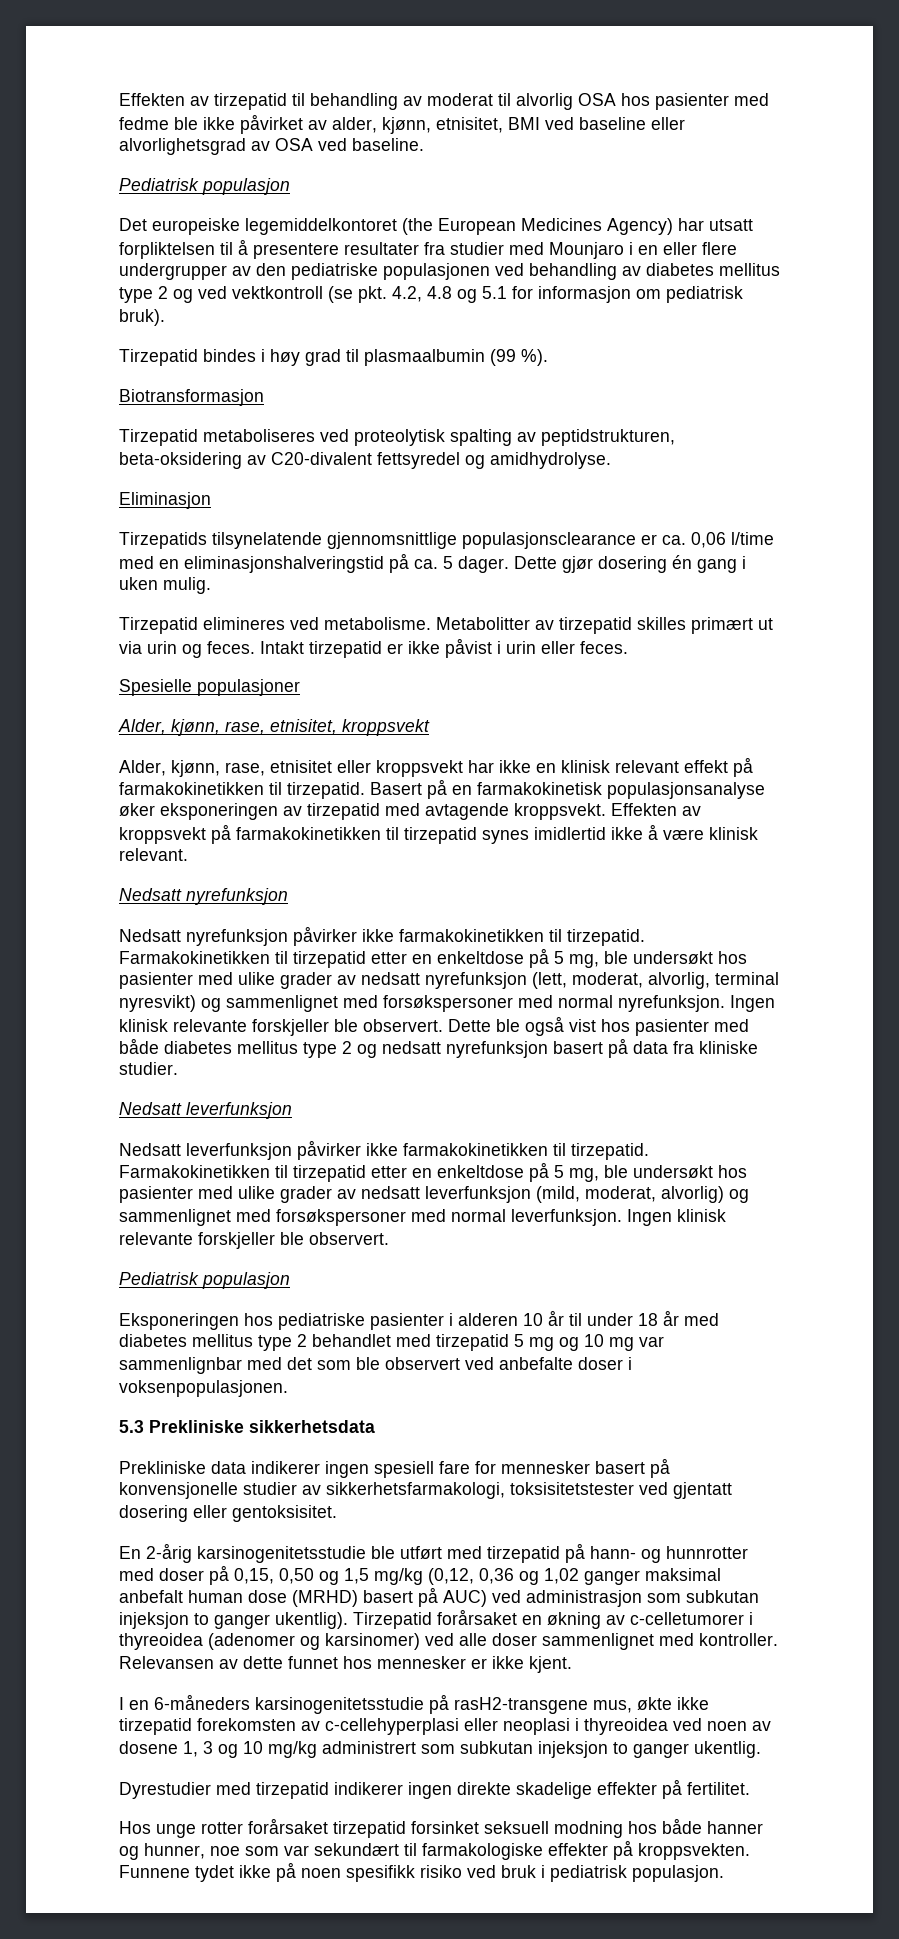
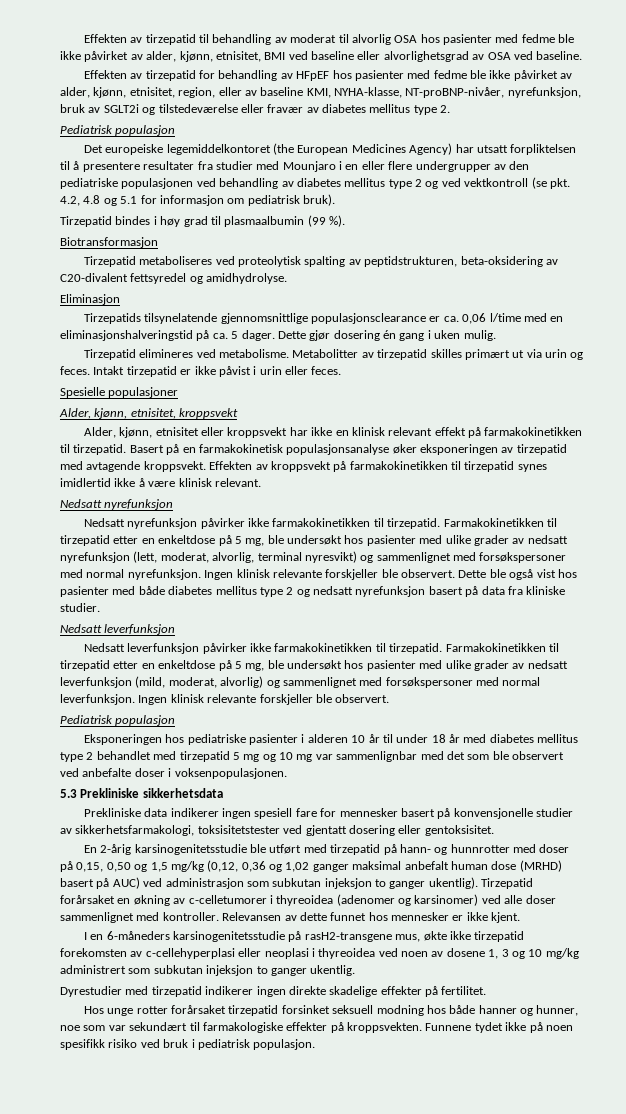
(424, 144) none -> [83,70,573,81] [60,87,581,98] [60,104,451,115] // Effekten av tirzepatid for behandling av HFpEF hos pasienter med fedme ble ikke påvirket av alder, kjønn, etnisitet, region, eller av baseline KMI, NYHA-klasse, NT-proBNP-nivåer, nyrefunksjon, bruk av SGLT2i og tilstedeværelse eller fravær av diabetes mellitus type 2.
[225,721,265,735] rase, -> (128, 413) none
[225,762,265,776] rase, -> (153, 432) none

